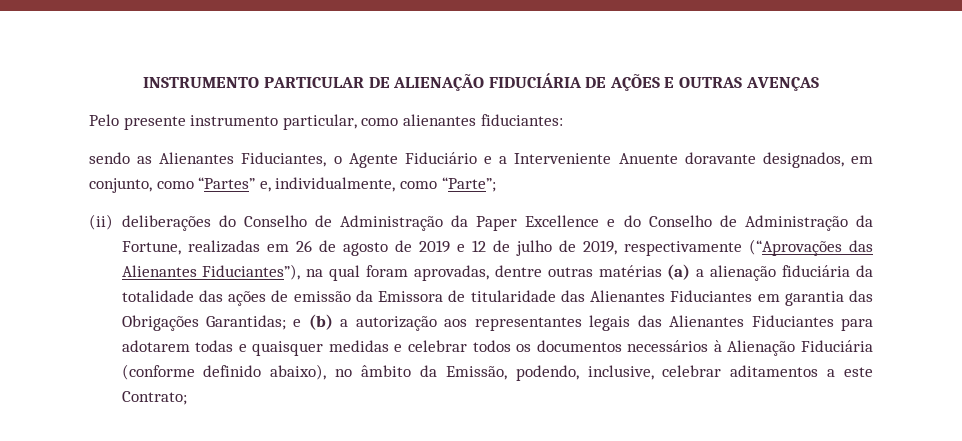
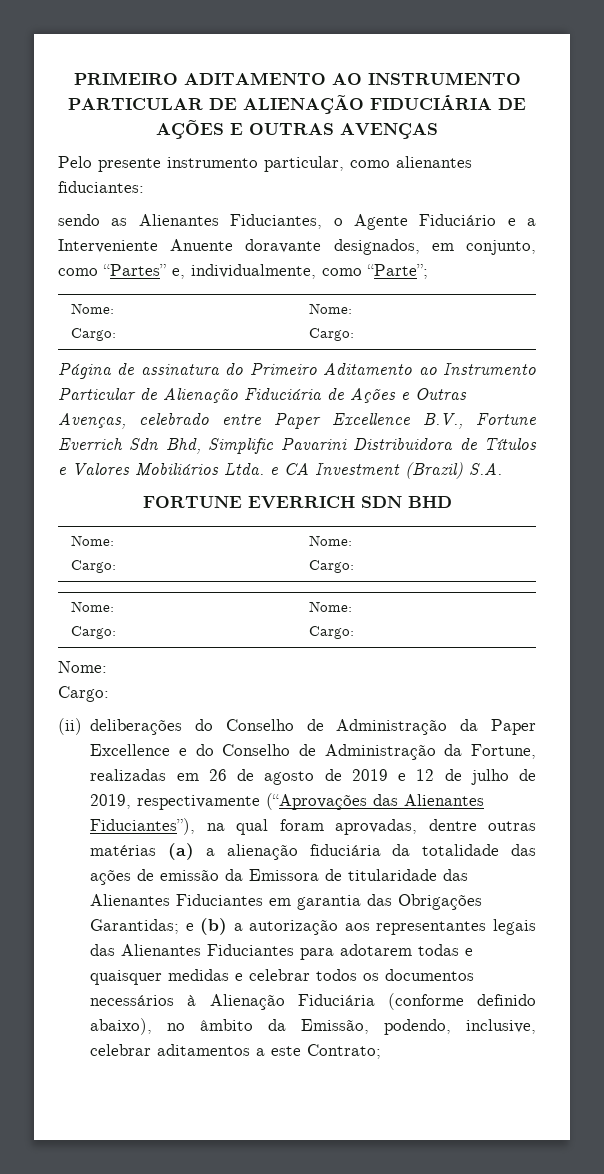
(143, 82) none -> [73,72,362,85] PRIMEIRO ADITAMENTO AO
(496, 184) none -> [70,303,114,314] [70,328,116,341] [308,303,352,314] [308,328,354,341] [58,363,536,379] [58,388,467,403] [58,413,536,429] [58,438,537,454] [58,462,502,479] [142,496,452,508] [70,535,114,546] [70,560,116,573] [308,535,352,546] [308,560,354,573] [70,601,114,612] [70,626,116,639] [308,601,352,612] [308,626,354,639] [58,661,107,673] [58,686,109,702] // Nome: // Cargo: | Nome: // Cargo: // Página de assinatura do Primeiro Aditamento ao Instrumento Particular de Alienação Fiduciária de Ações e Outras Avenças, celebrado entre Paper Excellence B.V., Fortune Everrich Sdn Bhd, Simplific Pavarini Distribuidora de Títulos e Valores Mobiliários Ltda. e CA Investment (Brazil) S.A. // FORTUNE EVERRICH SDN BHD // Nome: // Cargo: | Nome: // Cargo: // Nome: // Cargo: | Nome: // Cargo: // Nome: // Cargo:

